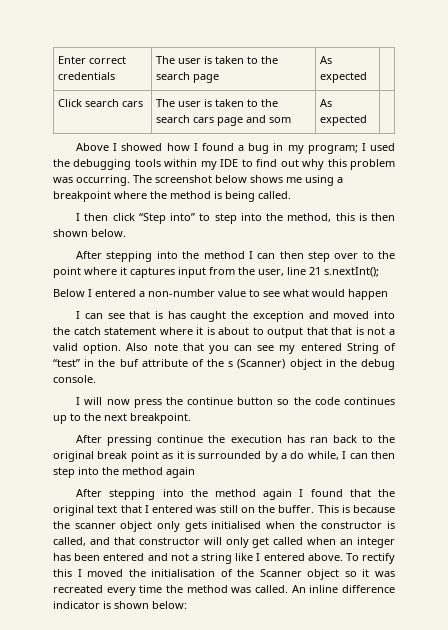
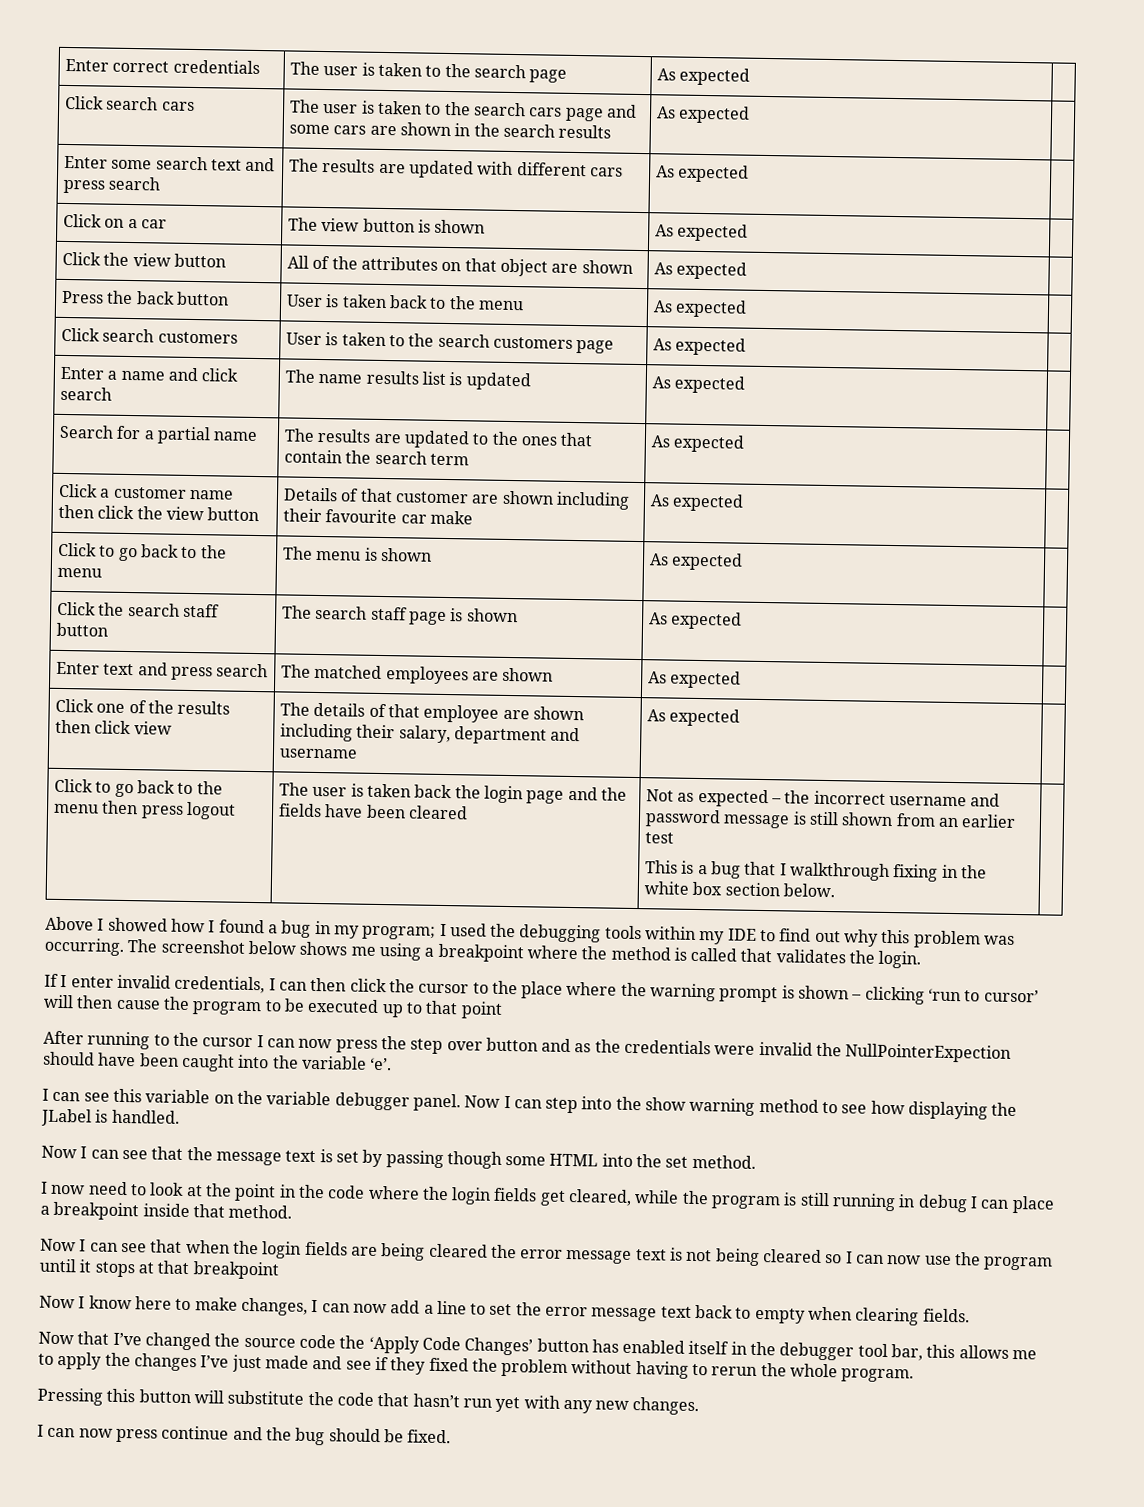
[268,117,291,123] [319,99,332,107] [319,115,367,126] som | As expected -> [289,122,612,139] [656,105,751,124] [64,155,276,172] [63,176,161,194] [289,158,624,179] [656,164,750,183] [63,213,168,229] [288,217,486,234] [655,223,749,242] [62,251,227,268] [287,255,633,277] [654,261,748,280] [62,290,230,306] [286,294,525,311] [653,299,748,318] [61,327,238,344] [286,332,615,354] [653,337,747,356] [60,366,240,382] [60,386,113,401] [285,369,531,391] [652,375,746,394] [59,424,259,445] [284,428,594,449] [284,449,470,466] [651,434,746,453] [58,483,235,500] [58,504,260,522] [283,487,631,510] [283,508,474,525] [650,493,745,512] [58,542,227,562] [57,567,103,578] [283,546,433,562] [649,552,744,571] [57,601,221,618] [56,622,109,637] [282,605,518,626] [649,611,743,630] [56,661,269,681] [281,664,554,685] [648,670,742,689] [55,698,231,715] [55,719,172,735] [280,702,585,723] [280,723,581,745] [279,748,359,759] [647,708,741,727] [54,778,223,798] [54,800,237,820] [279,782,627,804] [278,803,469,820] [646,788,1001,808] [645,809,1017,829] [645,832,675,844] [645,860,987,882] [644,881,836,898] some cars are shown in the search results | As expected | // Enter some search text and press search | The results are updated with different cars | As expected | // Click on a car | The view button is shown | As expected | // Click the view button | All of the attributes on that object are shown | As expected | // Press the back button | User is taken back to the menu | As expected | // Click search customers | User is taken to the search customers page | As expected | // Enter a name and click search | The name results list is updated | As expected | // Search for a partial name | The results are updated to the ones that contain the search term | As expected | // Click a customer name then click the view button | Details of that customer are shown including their favourite car make | As expected | // Click to go back to the menu | The menu is shown | As expected | // Click the search staff button | The search staff page is shown | As expected | // Enter text and press search | The matched employees are shown | As expected | // Click one of the results then click view | The details of that employee are shown including their salary, department and username | As expected | // Click to go back to the menu then press logout | The user is taken back the login page and the fields have been cleared | Not as expected – the incorrect username and password message is still shown from an earlier test // This is a bug that I walkthrough fixing in the white box section below.
[225,191,291,202] [76,213,395,224] [53,229,126,237] [76,251,396,262] [53,267,379,278] [53,289,388,300] [76,311,395,322] [53,327,396,338] [53,343,397,354] [53,359,396,370] [53,375,96,383] [76,397,396,408] [53,413,191,424] [76,435,396,446] [53,451,395,462] [53,467,195,478] [76,489,395,500] [53,505,395,516] [53,521,395,532] [53,537,395,548] [53,553,395,564] [53,569,395,580] [53,585,395,596] [53,601,187,609] being called. // I then click “Step into” to step into the method, this is then shown below. // After stepping into the method I can then step over to the point where it captures input from the user, line 21 s.nextInt(); // Below I entered a non-number value to see what would happen // I can see that is has caught the exception and moved into the catch statement where it is about to output that that is not a valid option. Also note that you can see my entered String of “test” in the buf attribute of the s (Scanner) object in the debug console. // I will now press the continue button so the code continues up to the next breakpoint. // After pressing continue the execution has ran back to the original break point as it is surrounded by a do while, I can then step into the method again // After stepping into the method again I found that the original text that I entered was still on the buffer. This is because the scanner object only gets initialised when the constructor is called, and that constructor will only get called when an integer has been entered and not a string like I entered above. To rectify this I moved the initialisation of the Scanner object so it was recreated every time the method was called. An inline difference indicator is shown below: -> [690,947,922,969] [44,973,1039,1005] [43,994,503,1019] [43,1030,1012,1063] [43,1051,393,1072] [42,1088,1018,1120] [41,1108,180,1127] [41,1145,756,1169] [41,1181,1055,1214] [40,1201,293,1221] [40,1238,1054,1271] [39,1258,279,1280] [39,1295,970,1326] [38,1331,1038,1361] [38,1351,915,1383] [37,1387,700,1416] [37,1424,452,1446] called that validates the login. // If I enter invalid credentials, I can then click the cursor to the place where the warning prompt is shown – clicking ‘run to cursor’ will then cause the program to be executed up to that point // After running to the cursor I can now press the step over button and as the credentials were invalid the NullPointerExpection should have been caught into the variable ‘e’. // I can see this variable on the variable debugger panel. Now I can step into the show warning method to see how displaying the JLabel is handled. // Now I can see that the message text is set by passing though some HTML into the set method. // I now need to look at the point in the code where the login fields get cleared, while the program is still running in debug I can place a breakpoint inside that method. // Now I can see that when the login fields are being cleared the error message text is not being cleared so I can now use the program until it stops at that breakpoint // Now I know here to make changes, I can now add a line to set the error message text back to empty when clearing fields. // Now that I’ve changed the source code the ‘Apply Code Changes’ button has enabled itself in the debugger tool bar, this allows me to apply the changes I’ve just made and see if they fixed the problem without having to rerun the whole program. // Pressing this button will substitute the code that hasn’t run yet with any new changes. // I can now press continue and the bug should be fixed.

